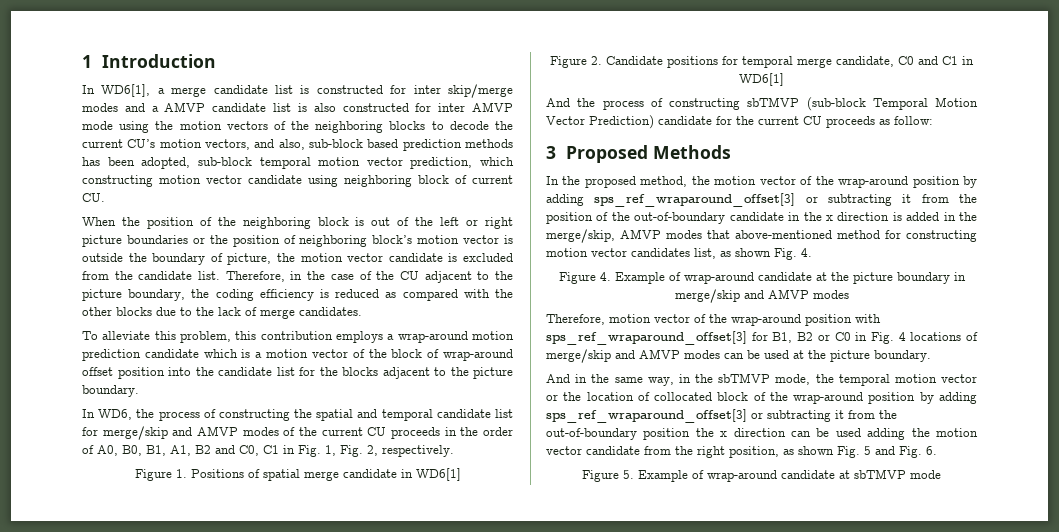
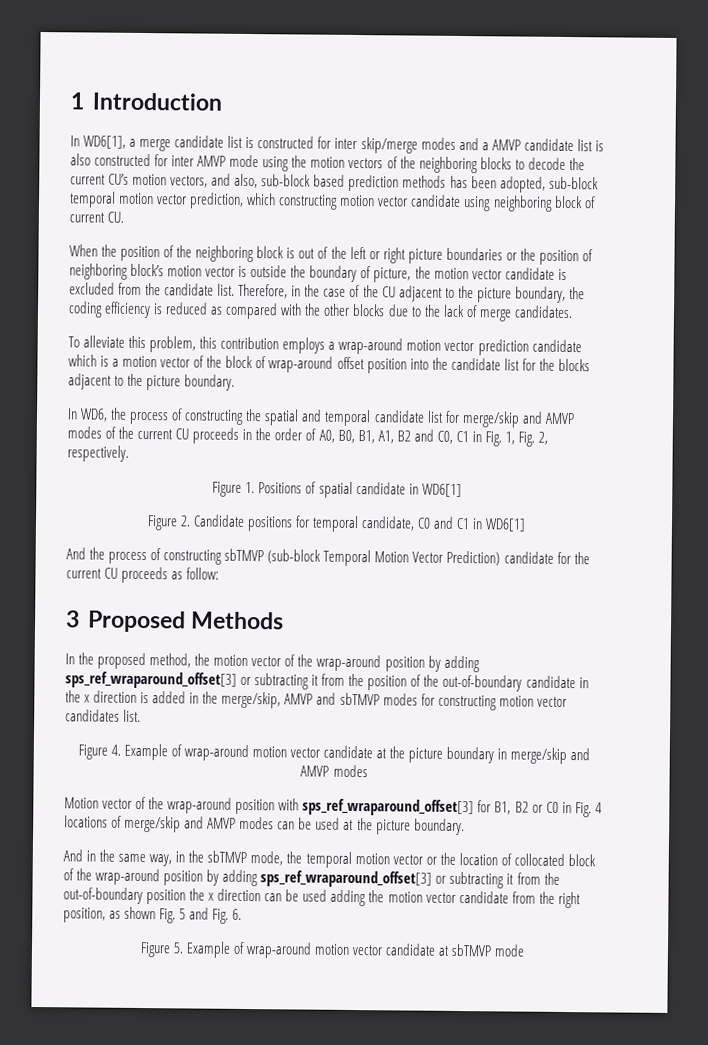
(514, 335) none -> [444,340,475,352] vector
[303,471,339,481] merge -> (353, 489) none
[797,58,832,68] merge -> (359, 524) none
[666,230,880,239] modes that above-mentioned method -> [316,692,418,706] and sbTMVP modes
[694,248,812,260] list, as shown Fig. 4. -> [123,709,142,723] list.
(754, 278) none -> [251,746,320,758] motion vector
[546,314,651,325] Therefore, motion -> [64,797,99,809] Motion
(777, 476) none -> [314,943,384,956] motion vector

